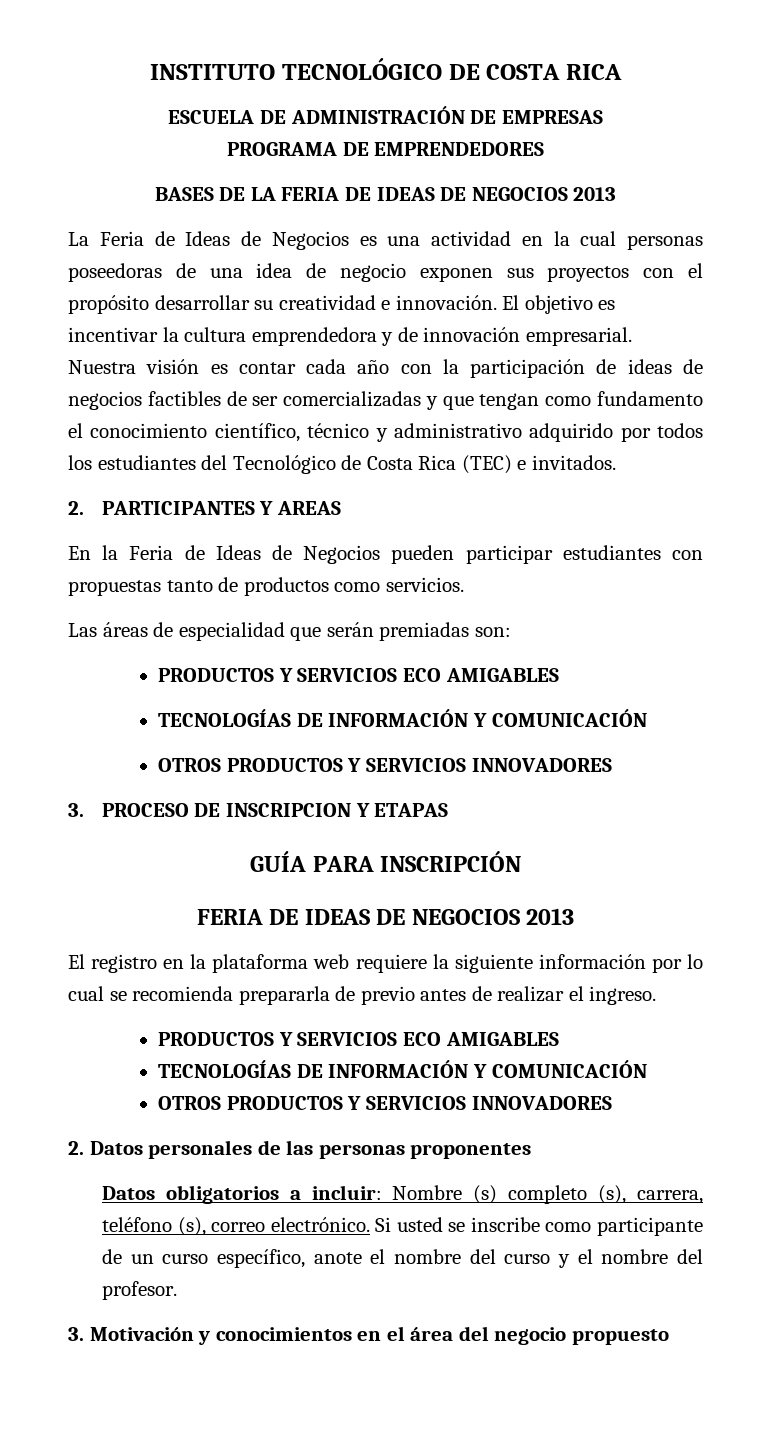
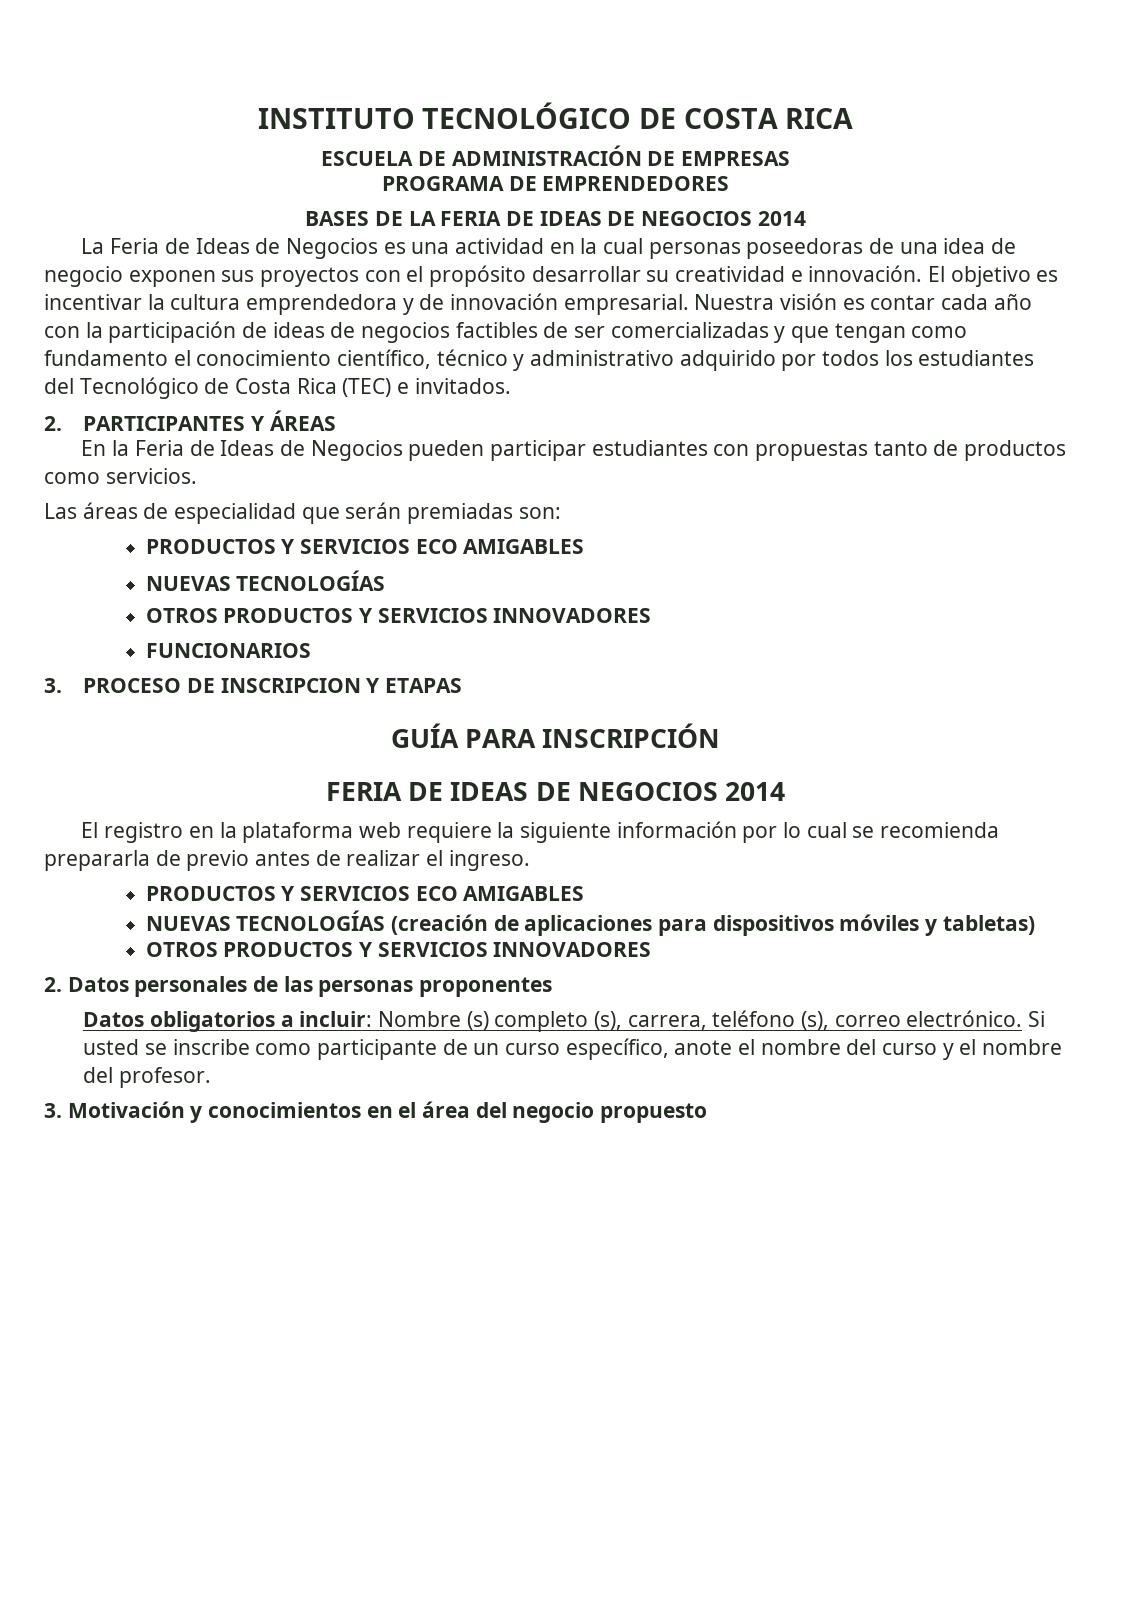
[573,187,617,201] 2013 -> [757,211,806,226] 2014
[277,501,342,515] AREAS -> [269,410,336,431] ÁREAS
[158,709,647,727] [158,758,612,772] TECNOLOGÍAS DE INFORMACIÓN Y COMUNICACIÓN // OTROS PRODUCTOS Y SERVICIOS INNOVADORES -> [145,570,386,591] [145,608,652,623] [145,643,311,658] NUEVAS TECNOLOGÍAS // OTROS PRODUCTOS Y SERVICIOS INNOVADORES // FUNCIONARIOS
[525,908,574,925] 2013 -> [724,782,785,801] 2014
[158,1060,647,1078] TECNOLOGÍAS DE INFORMACIÓN Y COMUNICACIÓN -> [145,910,1035,936] NUEVAS TECNOLOGÍAS (creación de aplicaciones para dispositivos móviles y tabletas)

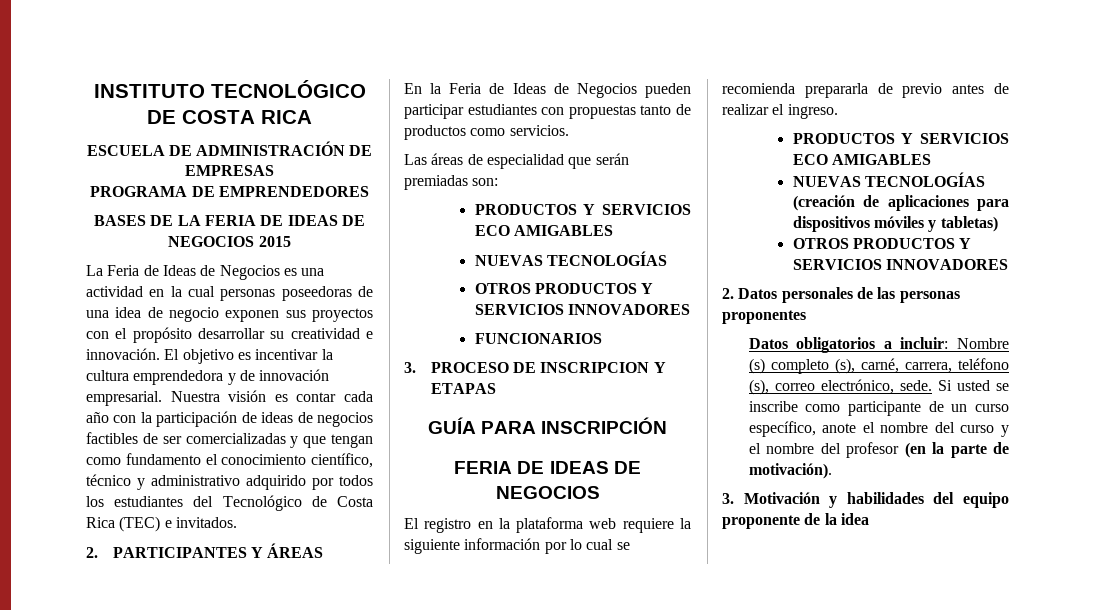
[757,211,806,226] 2014 -> [258,236,291,247] 2015
[724,782,785,801] 2014 -> (600, 492) none
(623, 1020) none -> [860,358,899,373] carné,
[906,1010,1023,1027] electrónico. -> [820,379,932,394] electrónico, sede.
[118,1067,211,1088] [44,1101,708,1123] profesor. // 3. Motivación y conocimientos en el área del negocio propuesto -> [846,442,1009,458] [748,463,832,479] [722,492,1009,508] [722,513,869,529] profesor (en la parte de motivación). // 3. Motivación y habilidades del equipo proponente de la idea

